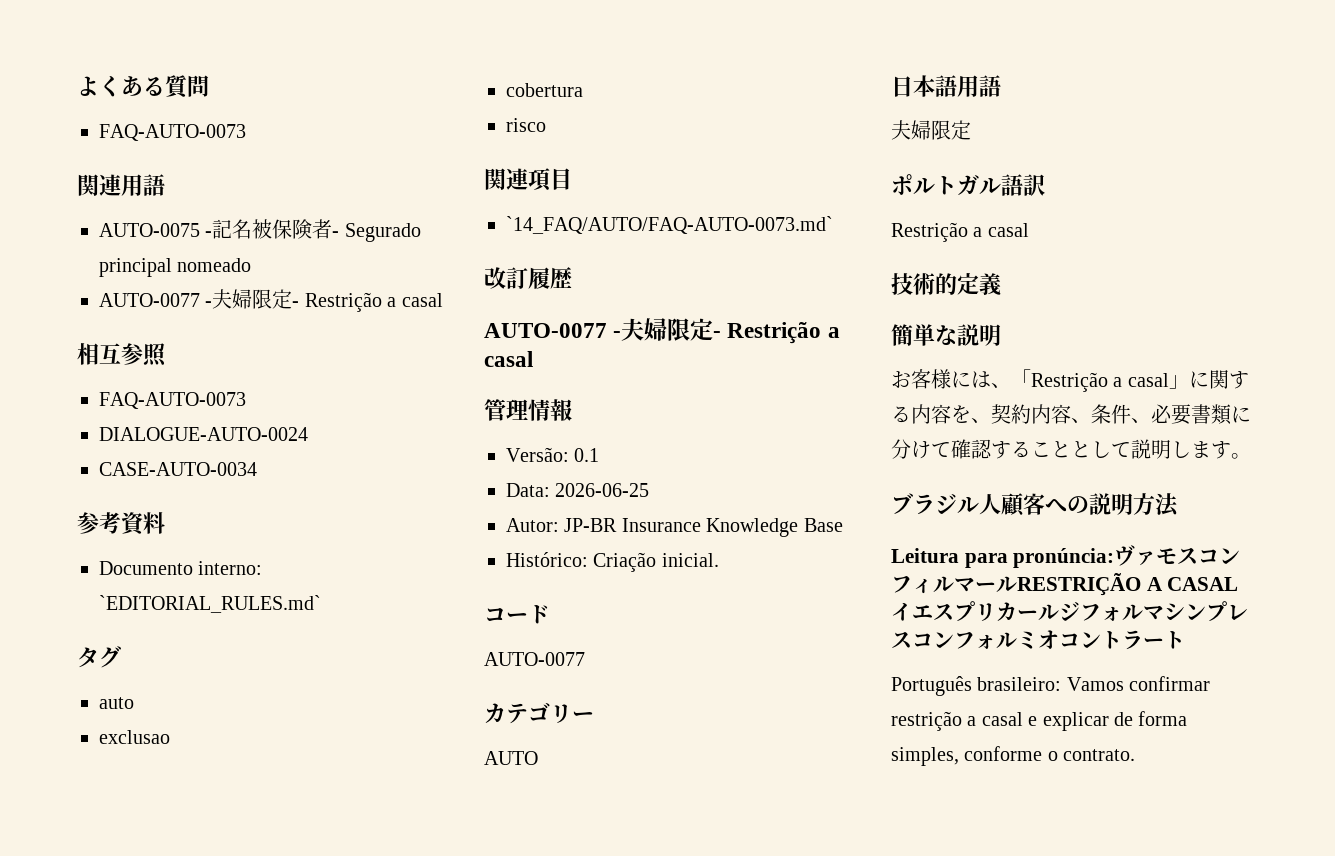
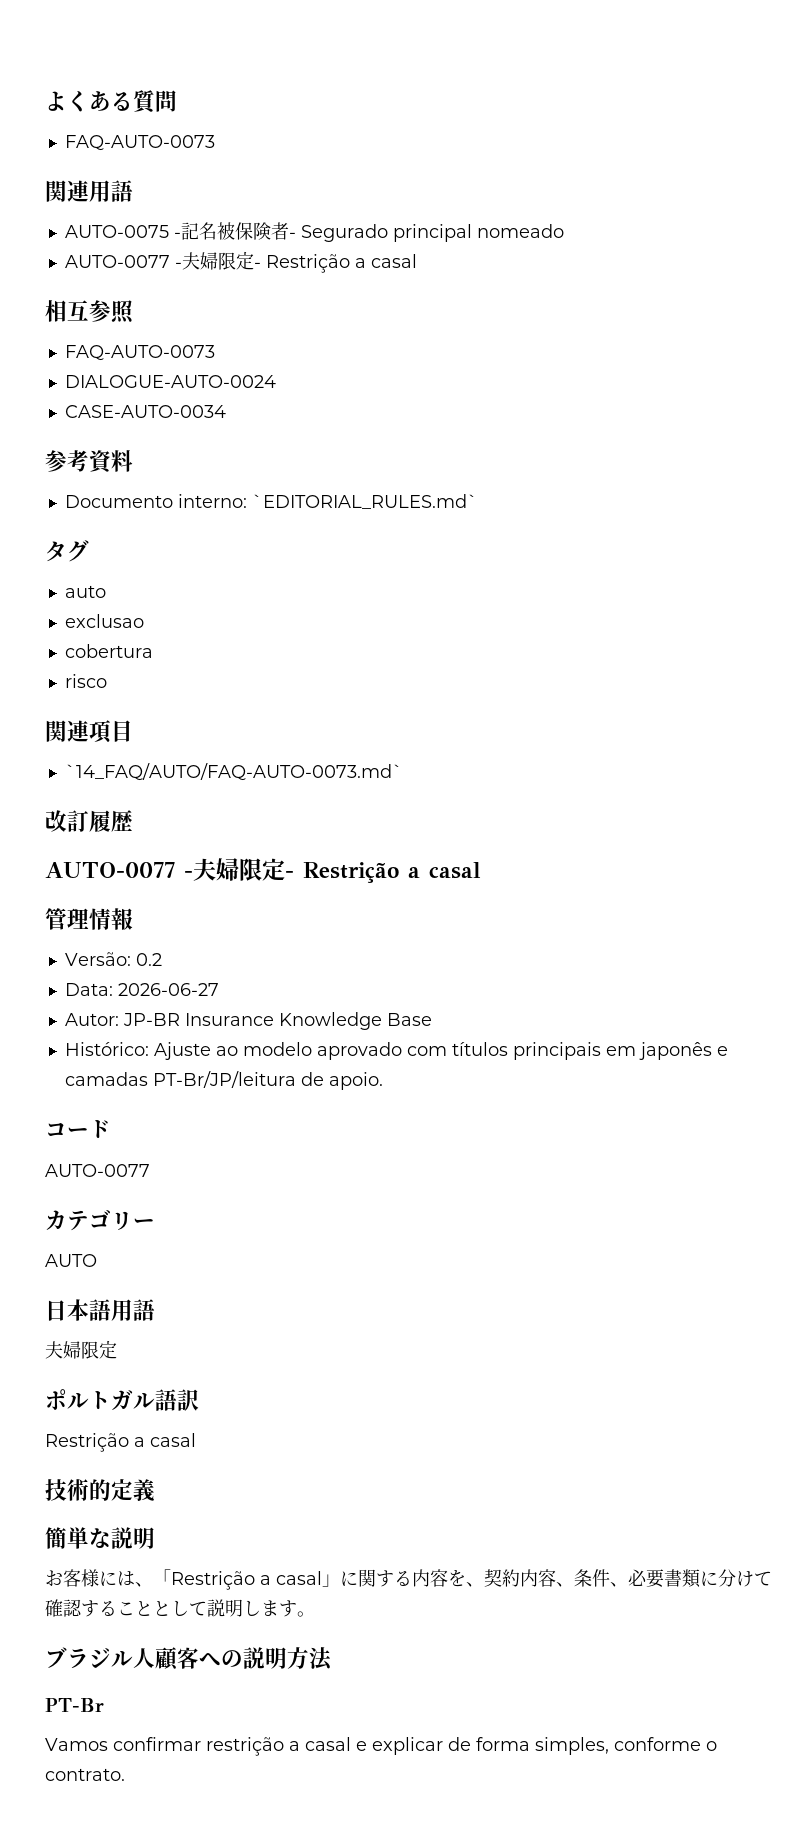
[574,448,600,462] 0.1 -> [135,953,162,966] 0.2
[555,483,650,497] 2026-06-25 -> [117,983,219,996] 2026-06-27
[593,552,719,572] Criação inicial. -> [153,1042,728,1060] [64,1071,383,1090] Ajuste ao modelo aprovado com títulos principais em japonês e camadas PT-Br/JP/leitura de apoio.
[891,545,1241,568] [891,573,1239,596] [891,601,1248,622] [891,630,1185,650] [891,676,1062,696] Leitura para pronúncia:ヴァモスコンフィルマールRESTRIÇÃO A CASALイエスプリカールジフォルマシンプレスコンフォルミオコントラート // Português brasileiro: -> [45,1698,104,1712] PT-Br //

